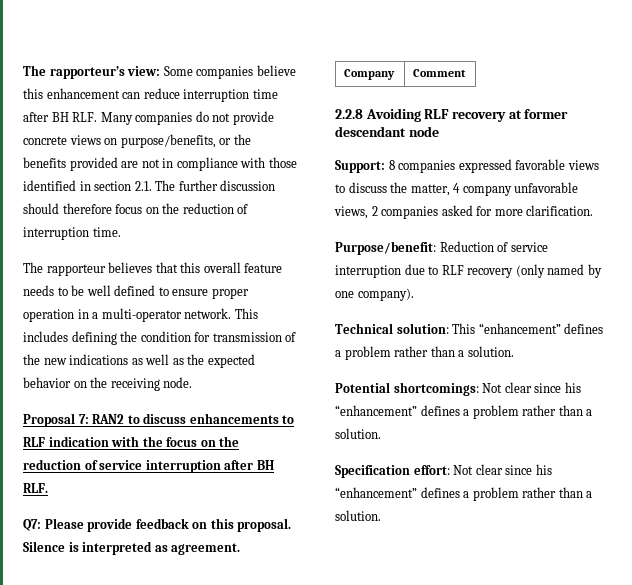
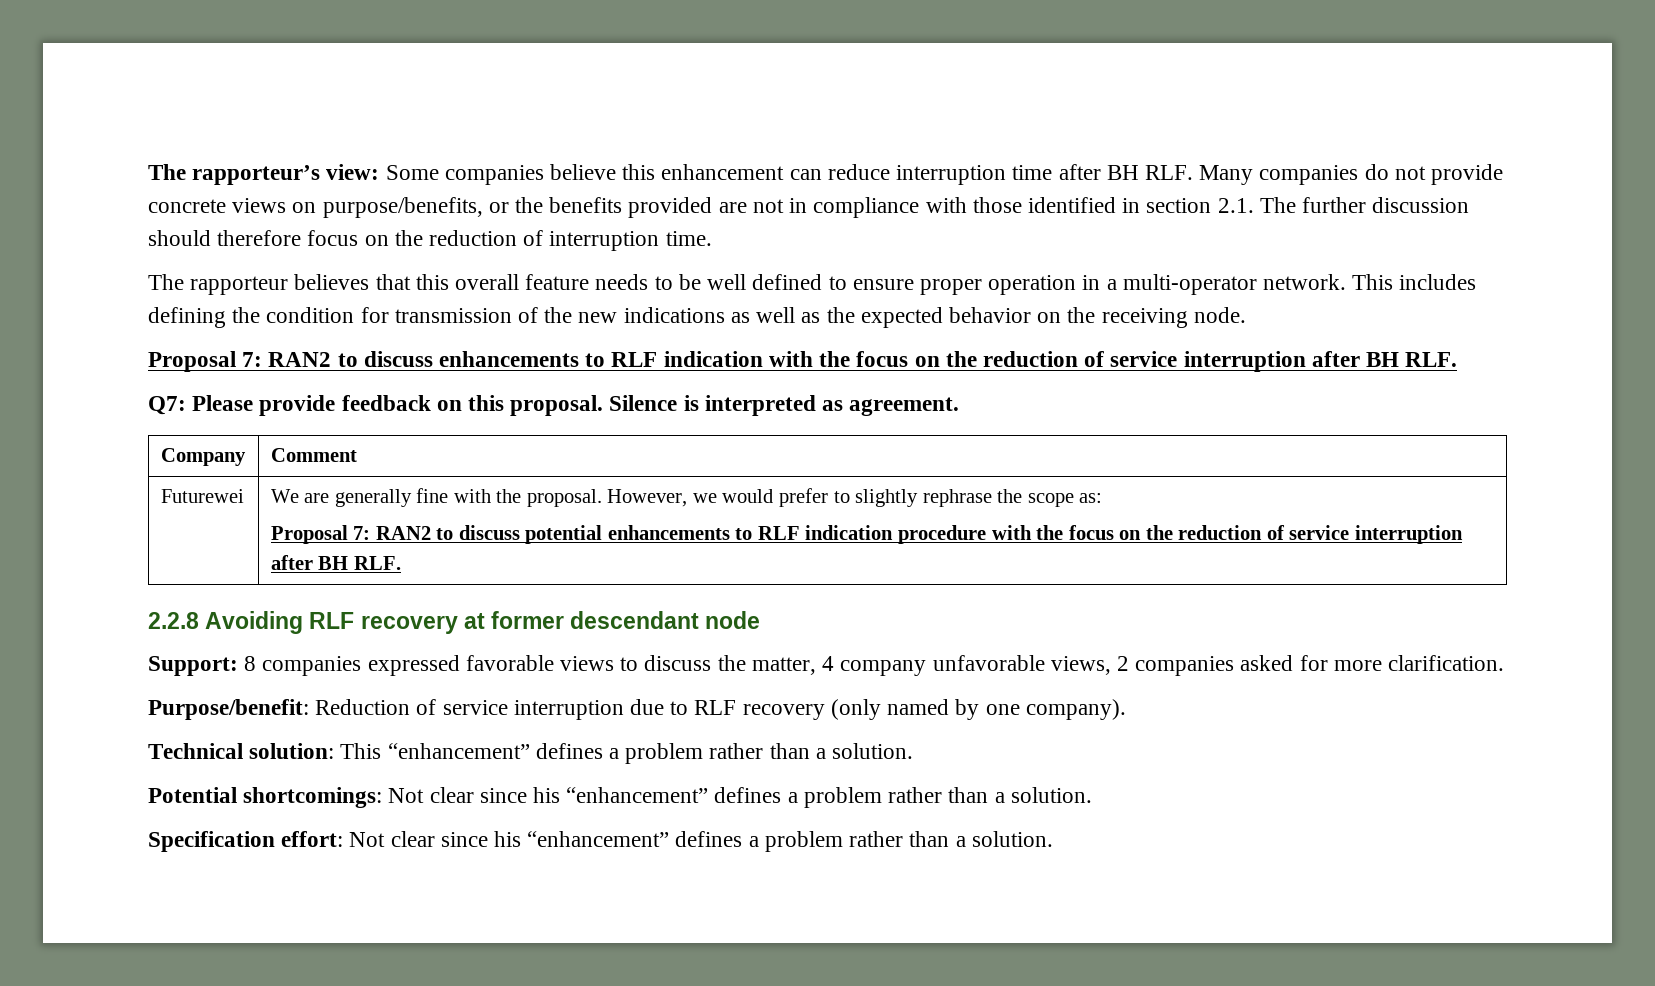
(467, 73) none -> [160,489,244,503] [270,488,1103,507] [270,525,1463,544] [270,555,401,570] // Futurewei | We are generally fine with the proposal. However, we would prefer to slightly rephrase the scope as: // Proposal 7: RAN2 to discuss potential enhancements to RLF indication procedure with the focus on the reduction of service interruption after BH RLF.

